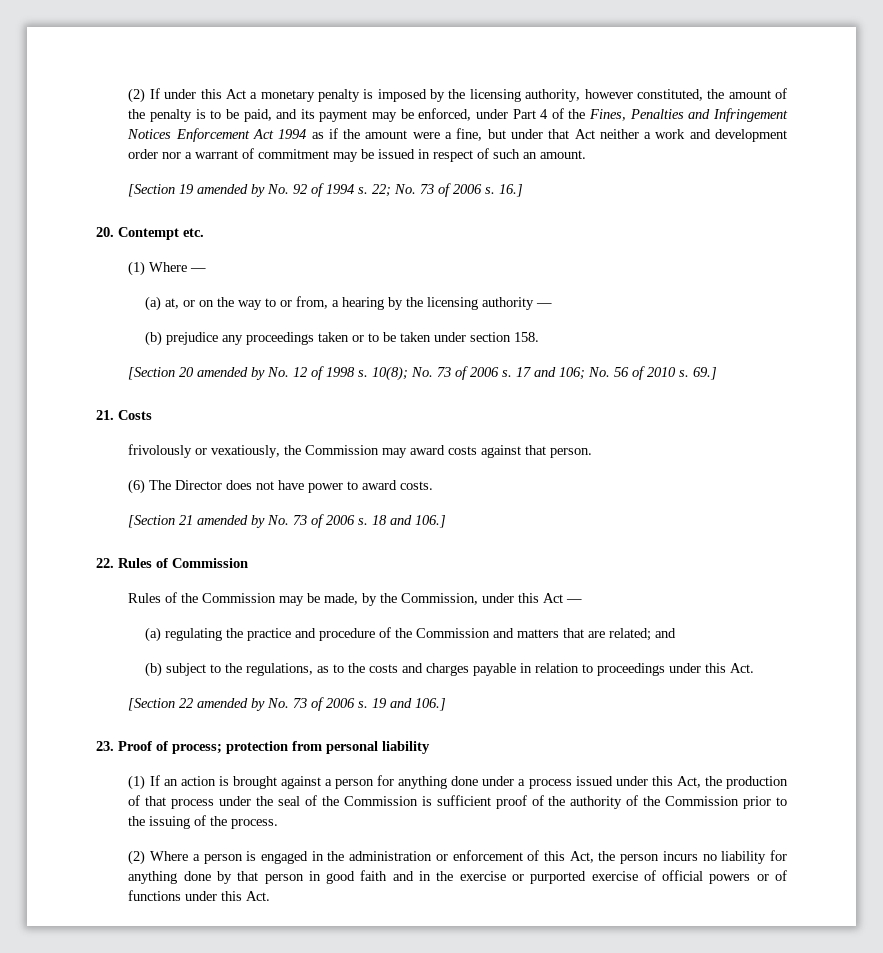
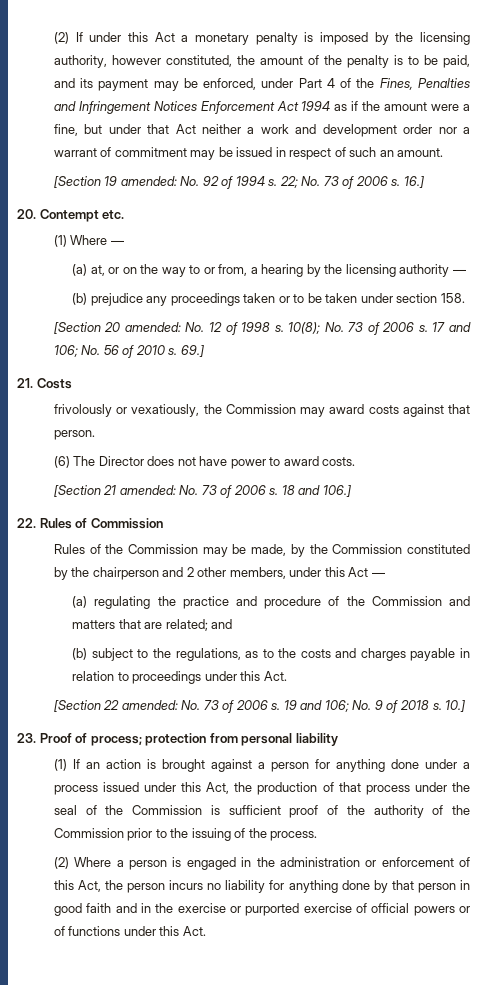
[197,184,266,197] amended by -> [120,176,177,186] amended:
[197,367,266,380] amended by -> [124,322,181,332] amended:
[197,515,266,528] amended by -> [119,485,176,495] amended:
[401,593,479,605] Commission, -> [332,544,470,554] [53,567,286,580] Commission constituted by the chairperson and 2 other members,
[197,698,266,711] amended by -> [121,700,178,710] amended:
[415,698,447,711] 106.] -> [324,700,466,713] 106; No. 9 of 2018 s. 10.]

